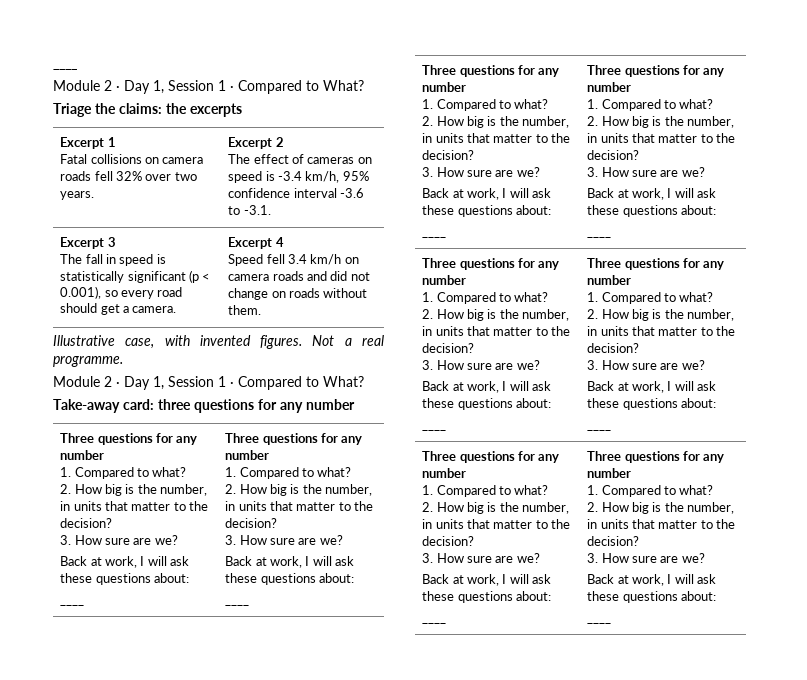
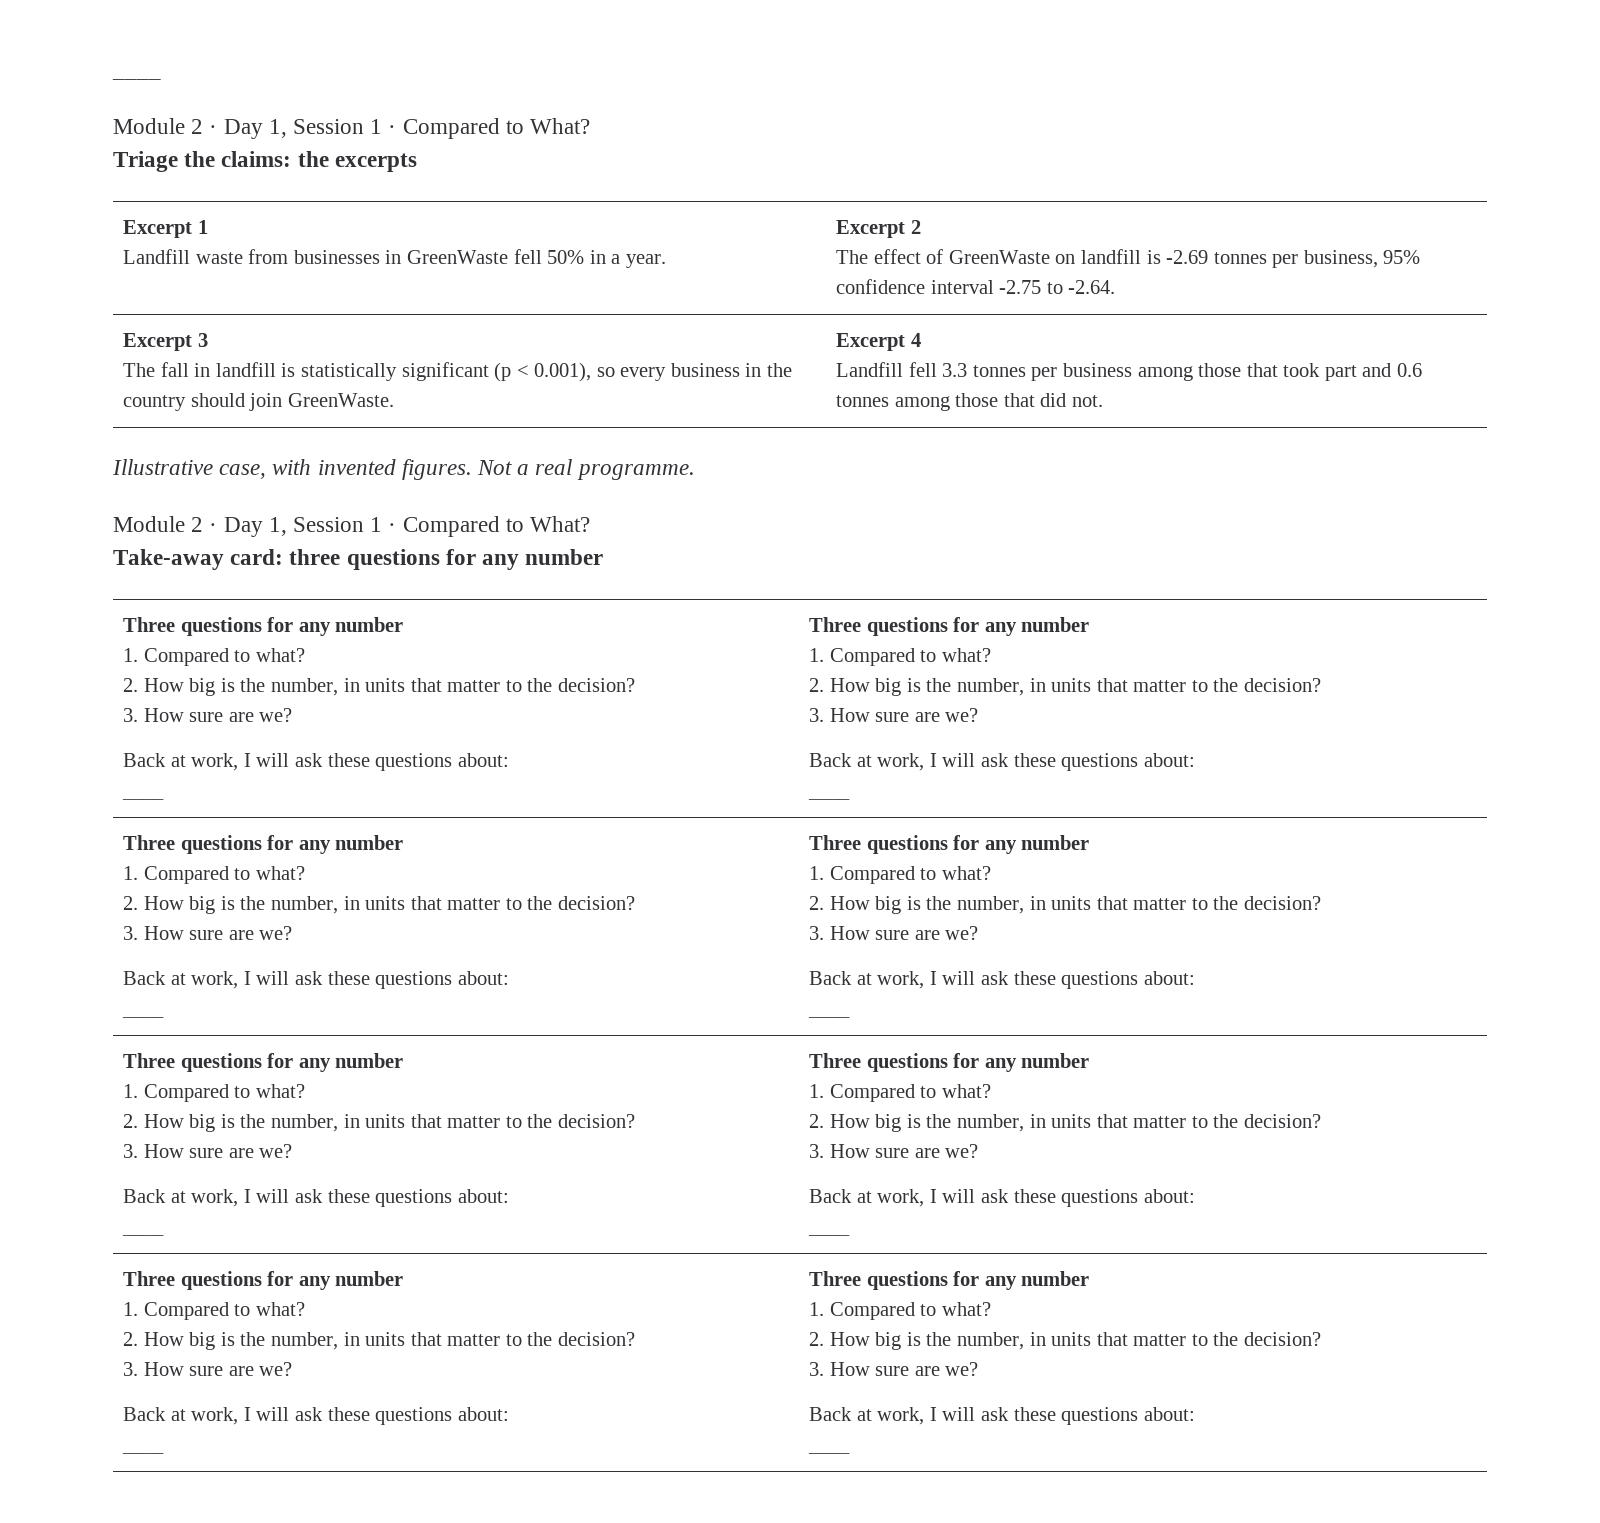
[60,154,204,164] [60,171,197,181] [60,191,95,200] Fatal collisions on camera roads fell 32% over two years. -> [123,249,666,268] Landfill waste from businesses in GreenWaste fell 50% in a year.
[307,157,372,164] [228,171,369,183] [228,188,365,198] [228,205,271,215] cameras on speed is -3.4 km/h, 95% confidence interval -3.6 to -3.1. -> [948,249,1421,268] [836,279,1116,294] GreenWaste on landfill is -2.69 tonnes per business, 95% confidence interval -2.75 to -2.64.
[119,254,154,266] speed -> [215,362,276,377] landfill
[157,287,183,297] [60,303,177,315] [228,237,284,249] [228,254,359,266] [228,271,370,281] [228,288,368,300] [228,305,262,315] road should get a camera. | Excerpt 4 // Speed fell 3.4 km/h on camera roads and did not change on roads without them. -> [670,363,792,377] [123,393,394,411] [836,333,921,351] [836,362,1422,381] [836,393,1104,411] business in the country should join GreenWaste. | Excerpt 4 // Landfill fell 3.3 tonnes per business among those that took part and 0.6 tonnes among those that did not.

